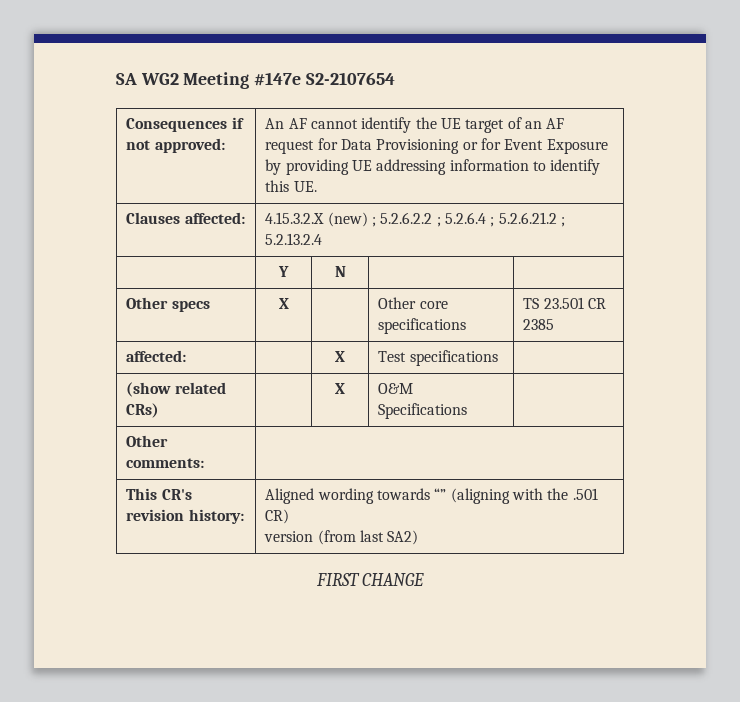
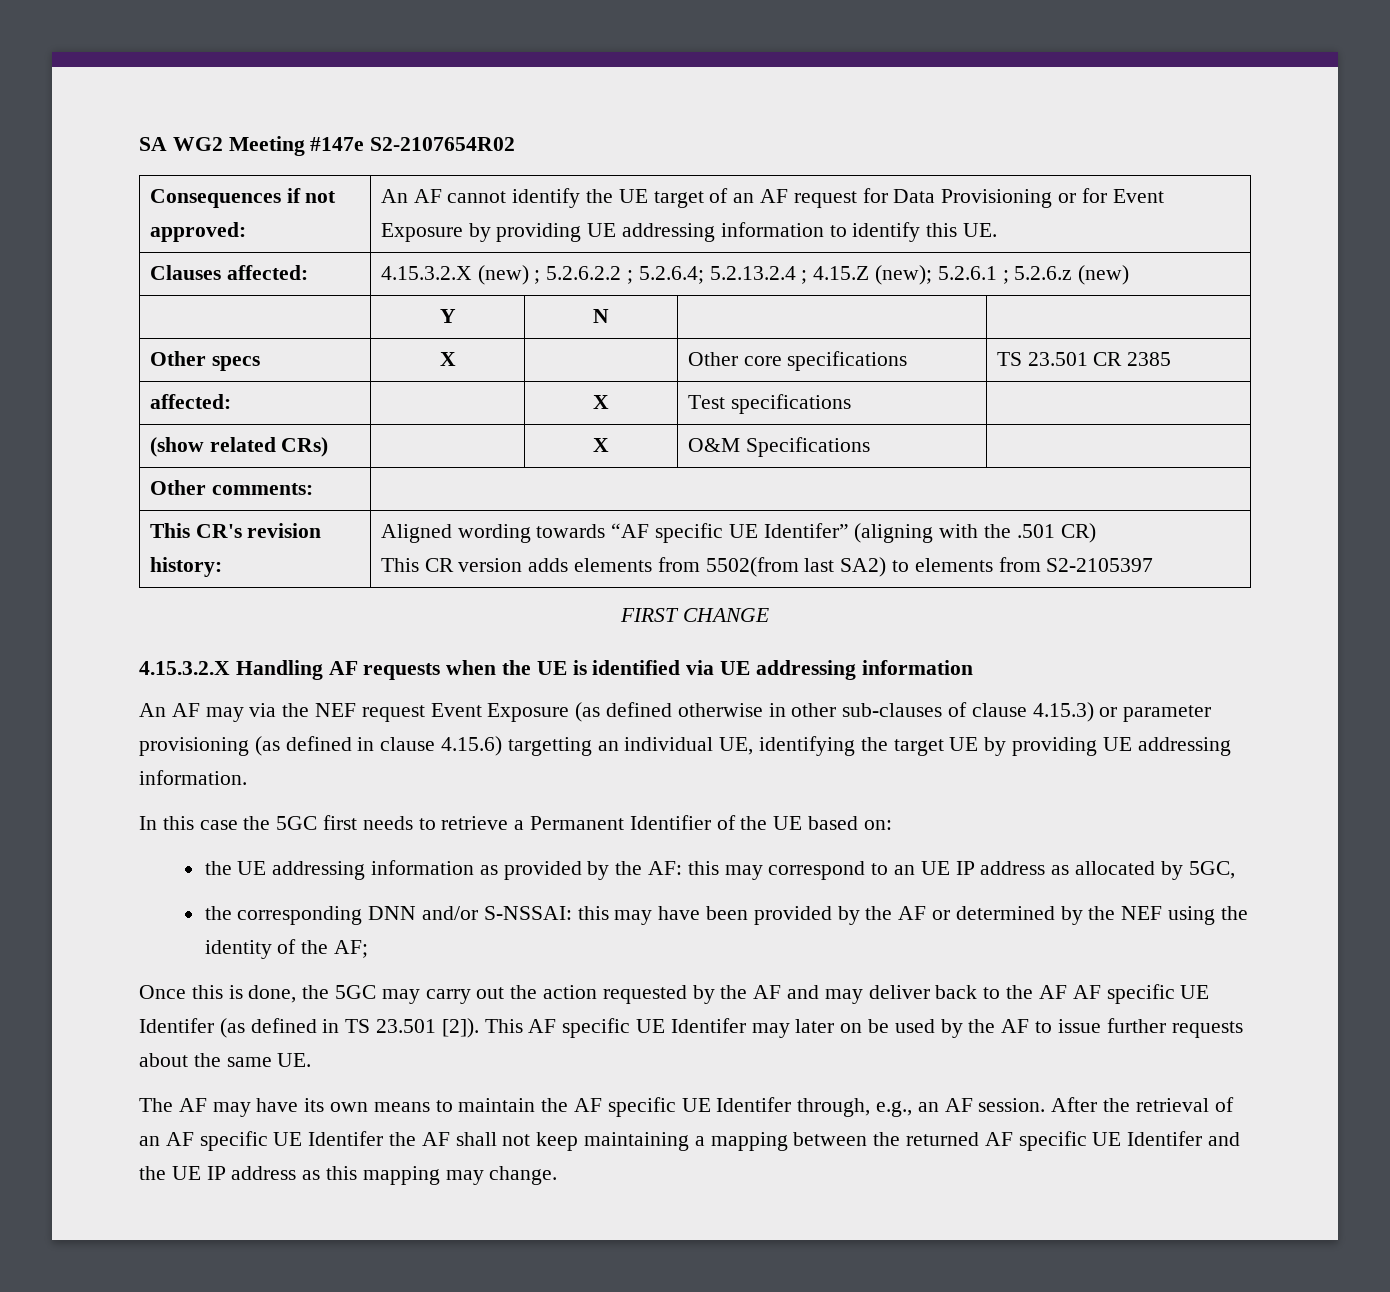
[305,72,395,85] S2-2107654 -> [370,137,516,151] S2-2107654R02
[445,212,565,227] [265,233,323,245] 5.2.6.4 ; 5.2.6.21.2 ; 5.2.13.2.4 -> [638,265,1130,285] 5.2.6.4; 5.2.13.2.4 ; 4.15.Z (new); 5.2.6.1 ; 5.2.6.z (new)
[434,488,447,500] “” -> [611,523,849,543] “AF specific UE Identifer”
[264,530,419,545] [315,573,425,586] version (from last SA2) // FIRST CHANGE -> [380,557,1154,577] [620,608,769,622] [139,660,973,680] [139,702,1212,722] [139,736,1231,756] [139,770,247,785] [139,815,892,830] [204,860,1235,880] [204,906,1248,925] [204,939,368,959] [139,984,1210,1004] [139,1018,1243,1038] [139,1053,312,1067] [139,1097,1234,1117] [139,1131,1241,1151] [139,1166,558,1185] This CR version adds elements from 5502(from last SA2) to elements from S2-2105397 // FIRST CHANGE // 4.15.3.2.X Handling AF requests when the UE is identified via UE addressing information // An AF may via the NEF request Event Exposure (as defined otherwise in other sub-clauses of clause 4.15.3) or parameter provisioning (as defined in clause 4.15.6) targetting an individual UE, identifying the target UE by providing UE addressing information. // In this case the 5GC first needs to retrieve a Permanent Identifier of the UE based on: // the UE addressing information as provided by the AF: this may correspond to an UE IP address as allocated by 5GC, // the corresponding DNN and/or S-NSSAI: this may have been provided by the AF or determined by the NEF using the identity of the AF; // Once this is done, the 5GC may carry out the action requested by the AF and may deliver back to the AF AF specific UE Identifer (as defined in TS 23.501 [2]). This AF specific UE Identifer may later on be used by the AF to issue further requests about the same UE. // The AF may have its own means to maintain the AF specific UE Identifer through, e.g., an AF session. After the retrieval of an AF specific UE Identifer the AF shall not keep maintaining a mapping between the returned AF specific UE Identifer and the UE IP address as this mapping may change.

